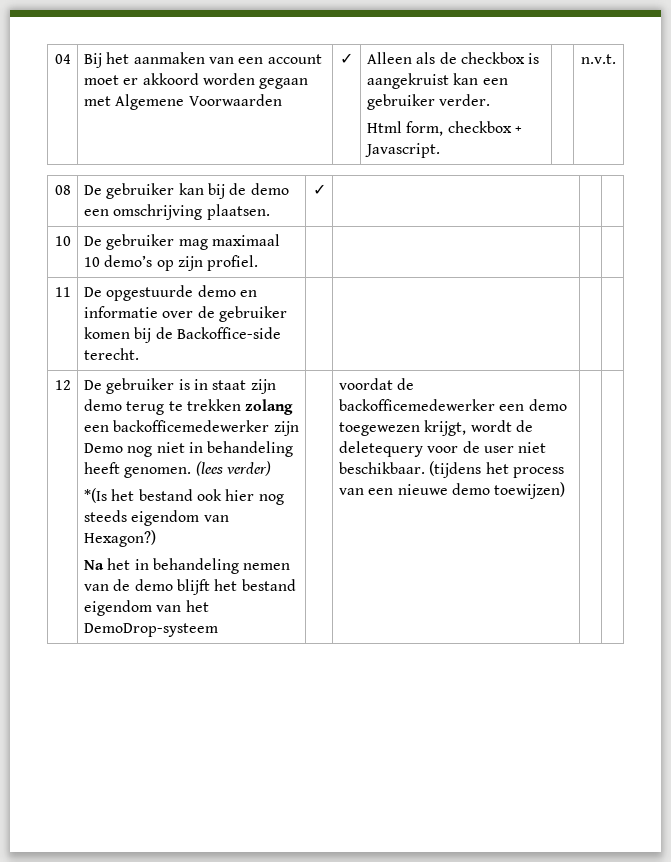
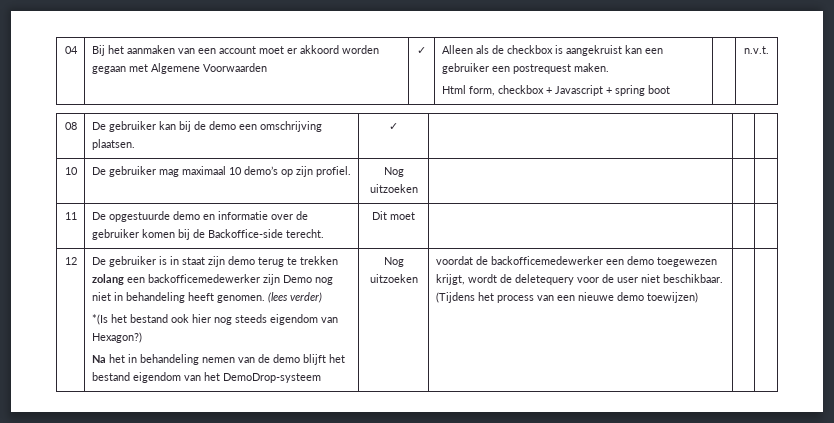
[439,94,491,106] verder. -> [491,63,609,74] een postrequest maken.
[364,143,440,158] Javascript. -> [554,85,670,96] Javascript + spring boot
(259, 263) none -> [383,167,404,177] [369,184,418,193] Nog uitzoeken
(139, 354) none -> [372,211,415,220] Dit moet
(218, 630) none -> [383,257,404,267] [369,274,418,283] Nog uitzoeken
[429,461,482,478] (tijdens -> [435,292,475,303] (Tijdens

